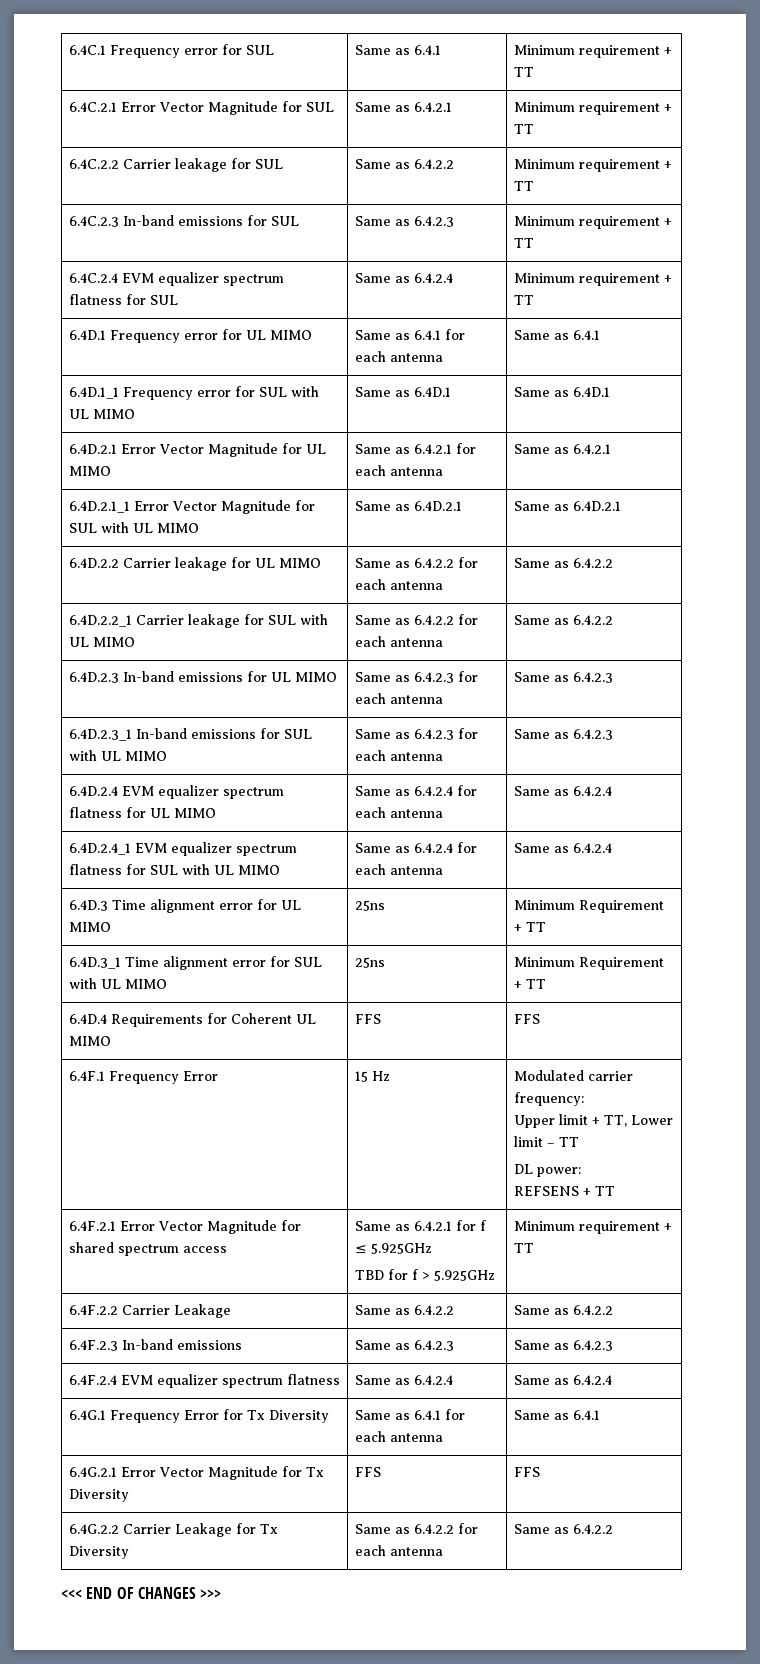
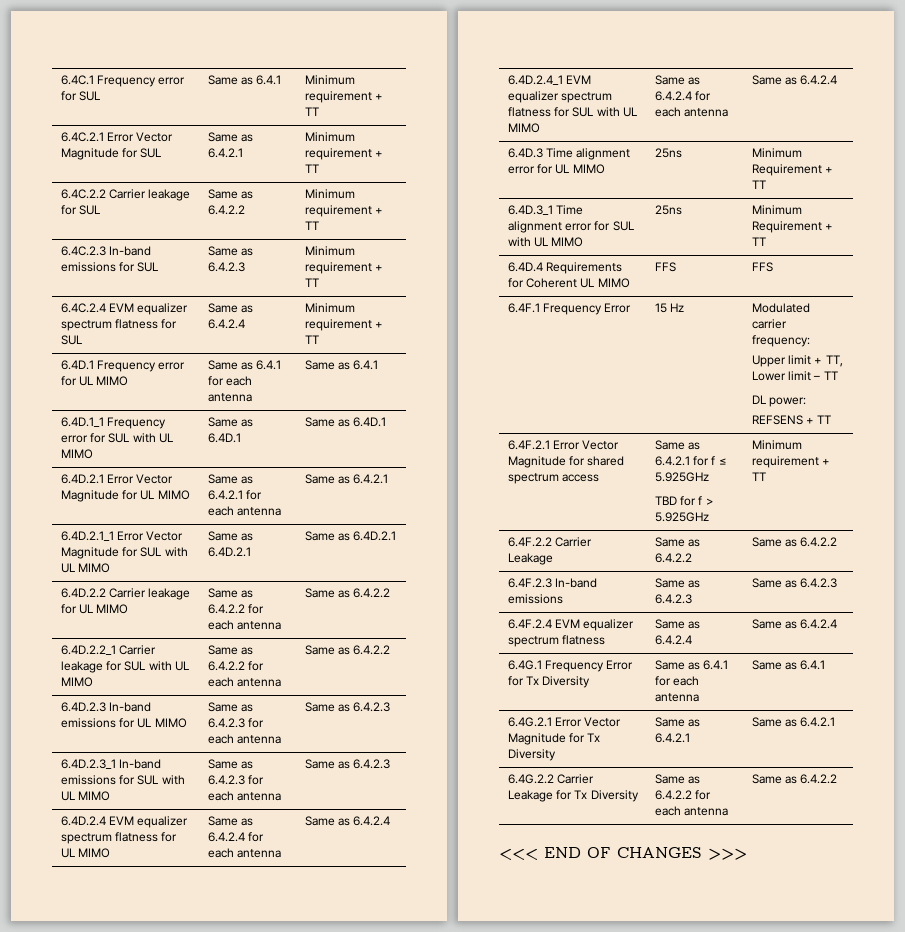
[354,1467,381,1477] [513,1467,540,1477] FFS | FFS -> [654,717,701,727] [654,733,690,743] [751,717,836,727] Same as 6.4.2.1 | Same as 6.4.2.1

